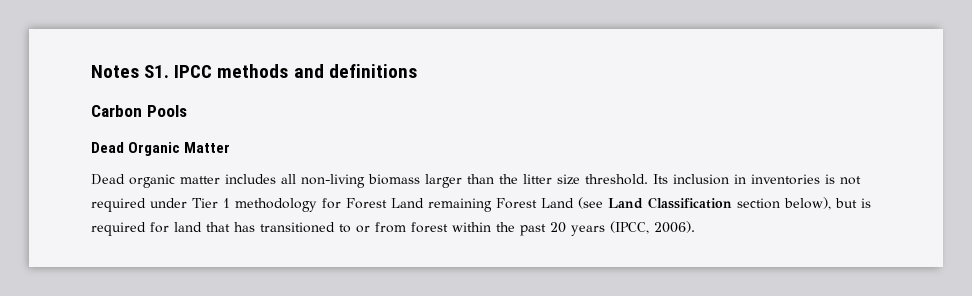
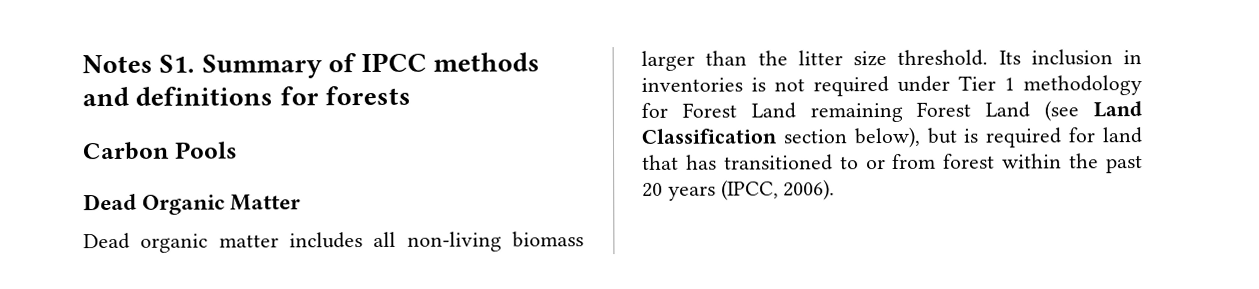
(170, 71) none -> [201,53,357,79] Summary of
(417, 71) none -> [279,85,411,106] for forests

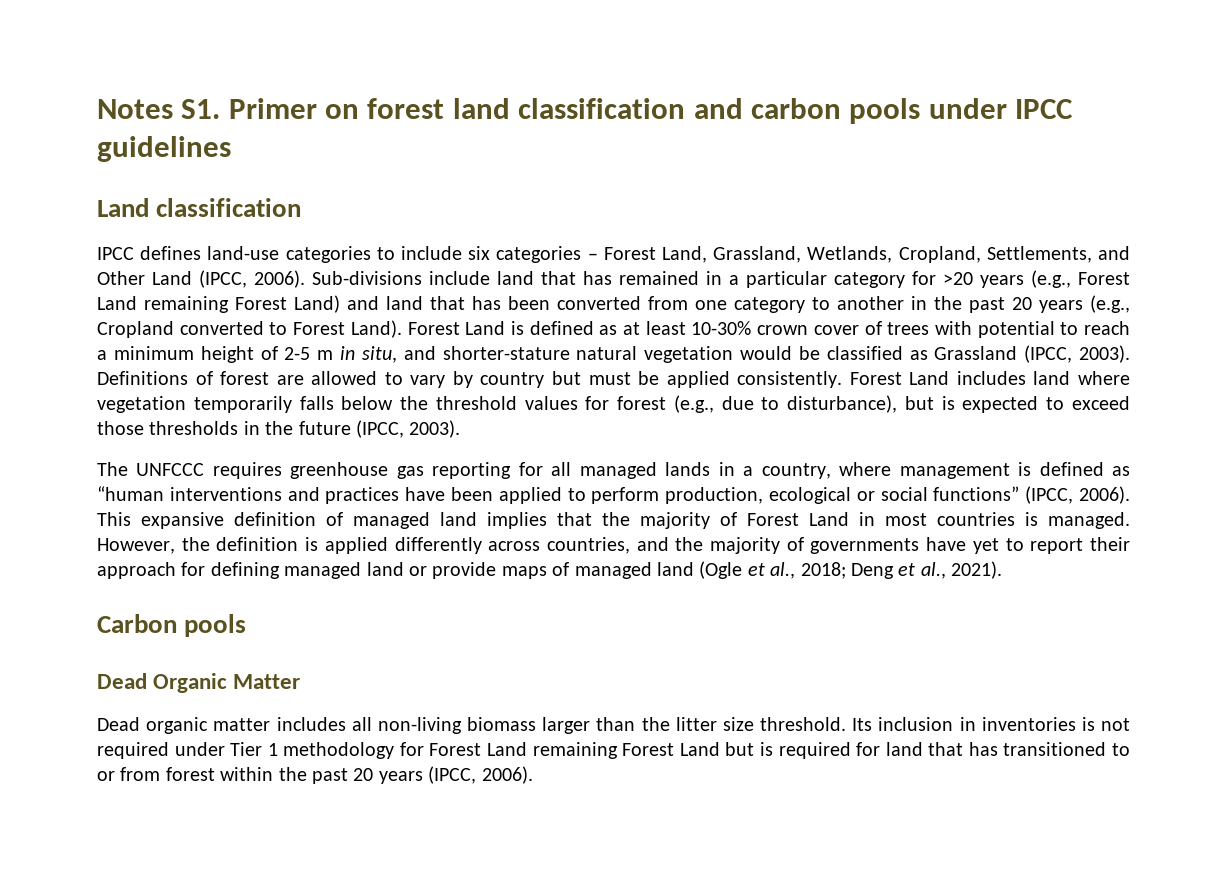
[201,52,541,79] [82,85,411,107] Summary of IPCC methods and definitions for forests -> [228,98,1074,124] [97,136,231,162] [97,198,302,217] [97,246,1131,263] [97,270,1130,288] [97,295,1130,313] [97,320,1131,338] [97,345,1131,363] [97,371,1130,388] [97,395,1130,413] [97,420,461,438] [97,462,1130,479] [97,486,1130,504] [97,512,1130,529] [97,537,1131,554] [97,561,1003,579] Primer on forest land classification and carbon pools under IPCC guidelines // Land classification // IPCC defines land-use categories to include six categories – Forest Land, Grassland, Wetlands, Cropland, Settlements, and Other Land (IPCC, 2006). Sub-divisions include land that has remained in a particular category for >20 years (e.g., Forest Land remaining Forest Land) and land that has been converted from one category to another in the past 20 years (e.g., Cropland converted to Forest Land). Forest Land is defined as at least 10-30% crown cover of trees with potential to reach a minimum height of 2-5 m in situ, and shorter-stature natural vegetation would be classified as Grassland (IPCC, 2003). Definitions of forest are allowed to vary by country but must be applied consistently. Forest Land includes land where vegetation temporarily falls below the threshold values for forest (e.g., due to disturbance), but is expected to exceed those thresholds in the future (IPCC, 2003). // The UNFCCC requires greenhouse gas reporting for all managed lands in a country, where management is defined as “human interventions and practices have been applied to perform production, ecological or social functions” (IPCC, 2006). This expansive definition of managed land implies that the majority of Forest Land in most countries is managed. However, the definition is applied differently across countries, and the majority of governments have yet to report their approach for defining managed land or provide maps of managed land (Ogle et al., 2018; Deng et al., 2021).
[173,141,238,159] Pools -> [184,614,247,637] pools
[1044,100,1142,122] [641,126,921,149] (see Land Classification section below), -> (720, 749) none

